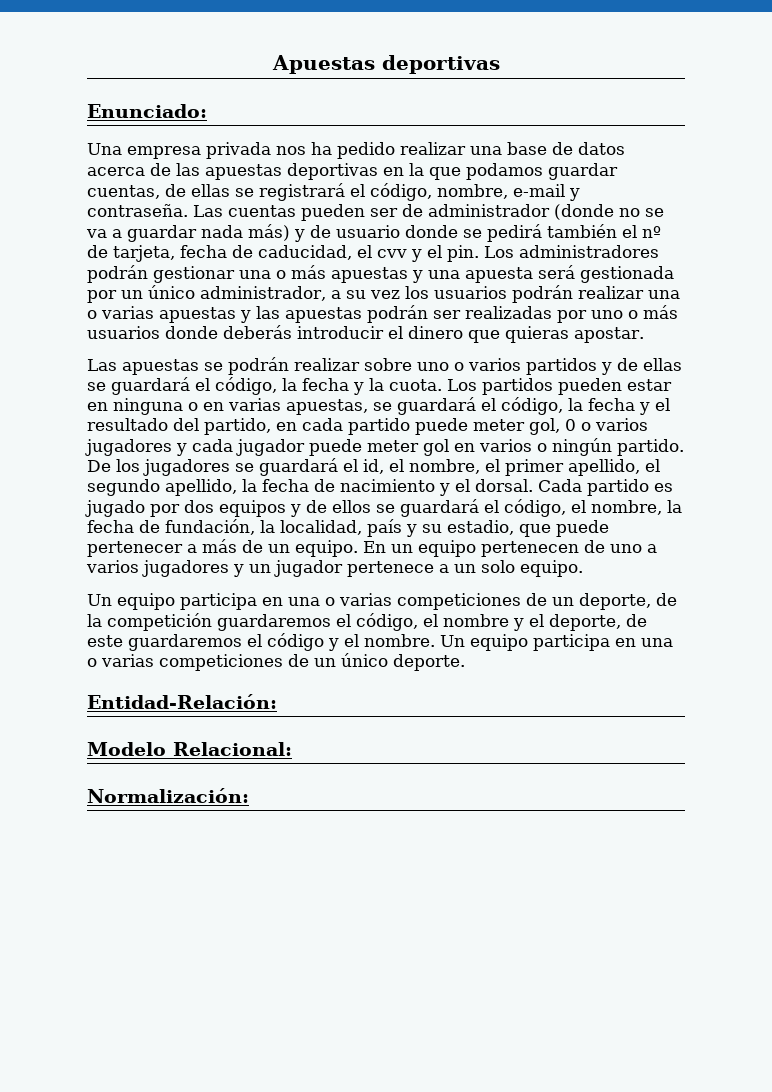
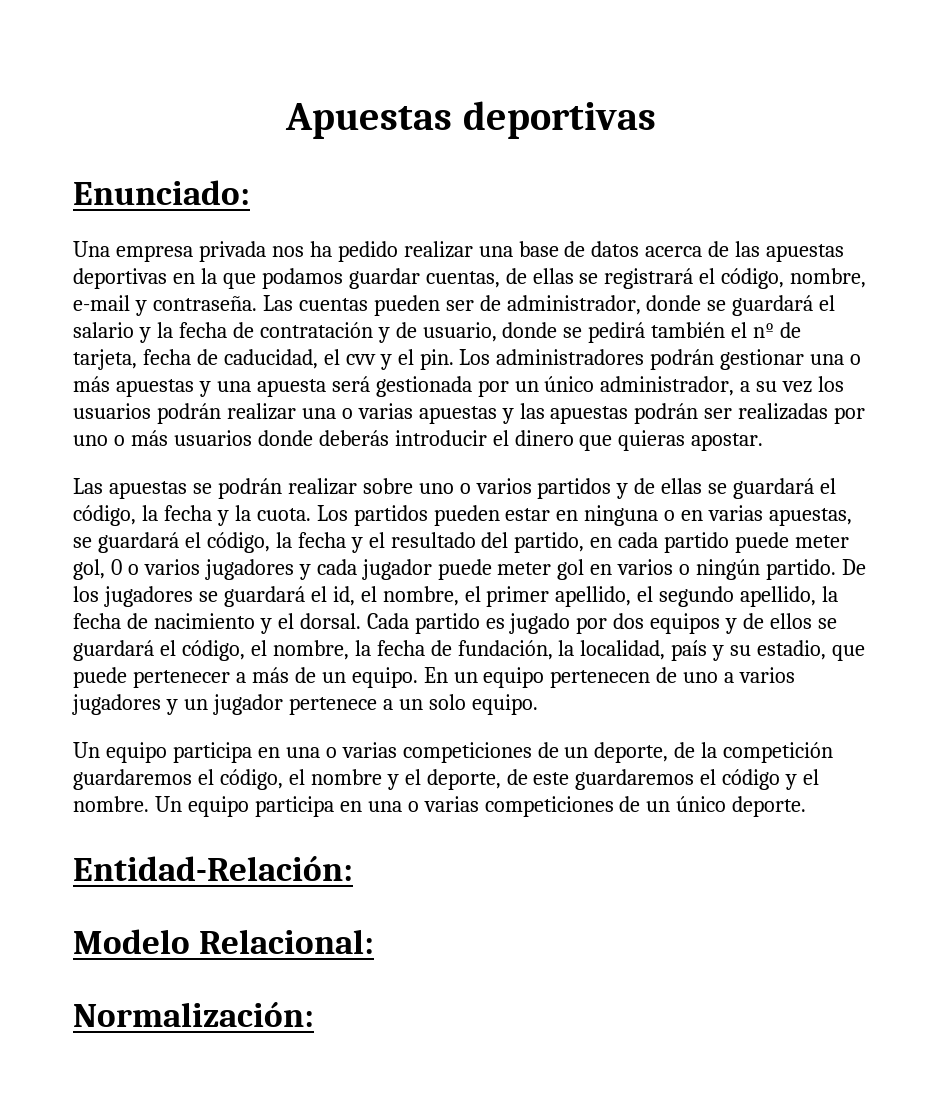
[428,204,664,220] [86,224,400,242] administrador (donde no se va a guardar nada más) y de usuario -> [506,295,836,316] [73,322,497,343] administrador, donde se guardará el salario y la fecha de contratación y de usuario,

